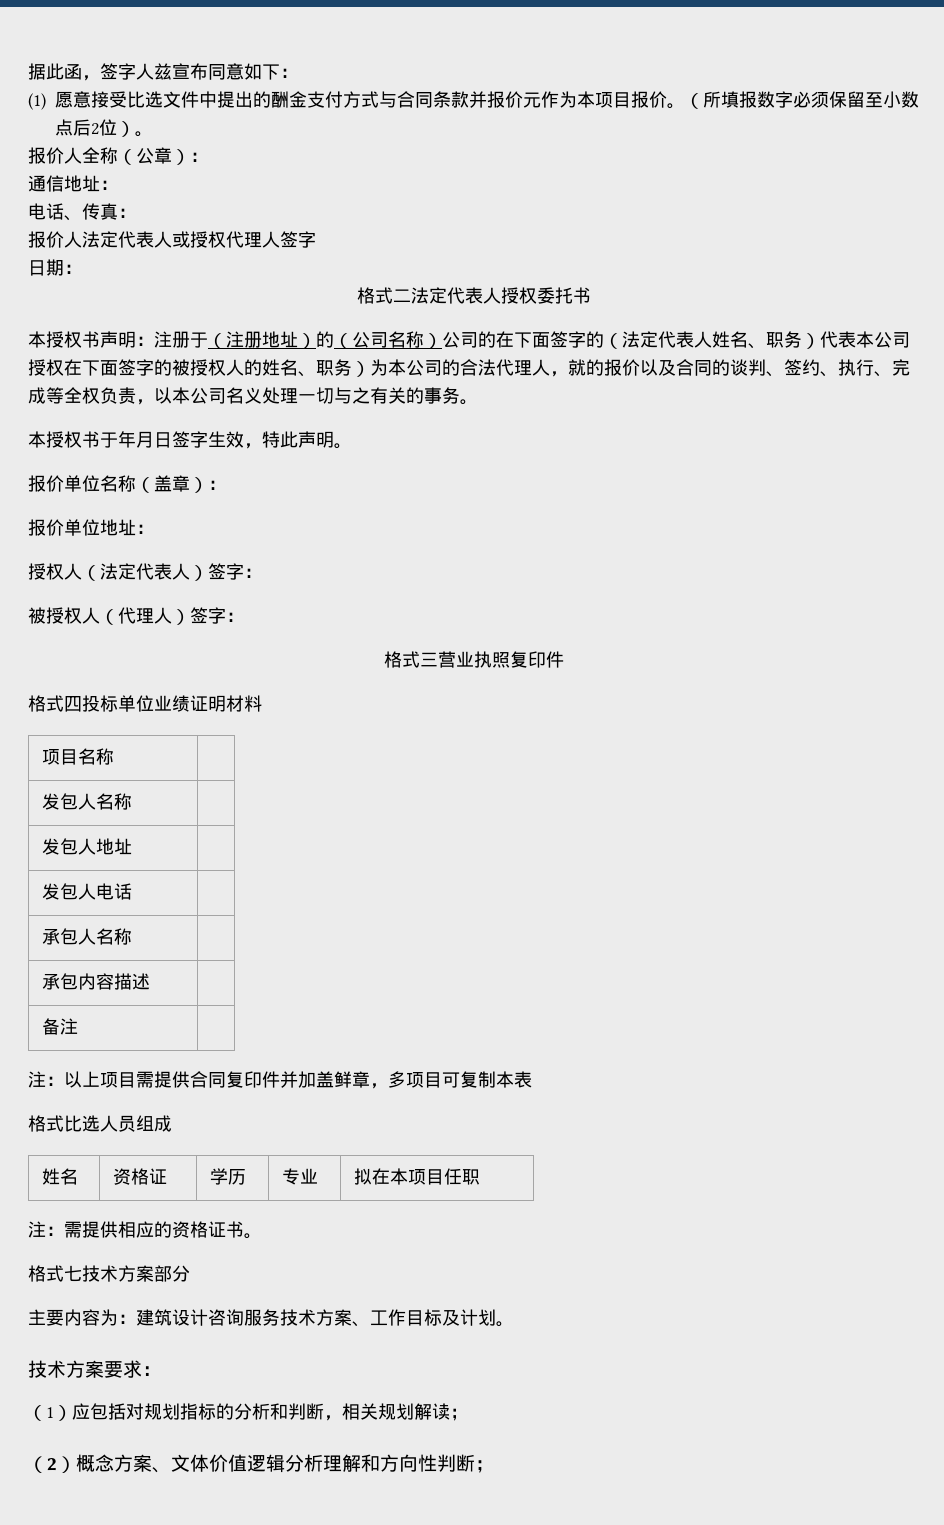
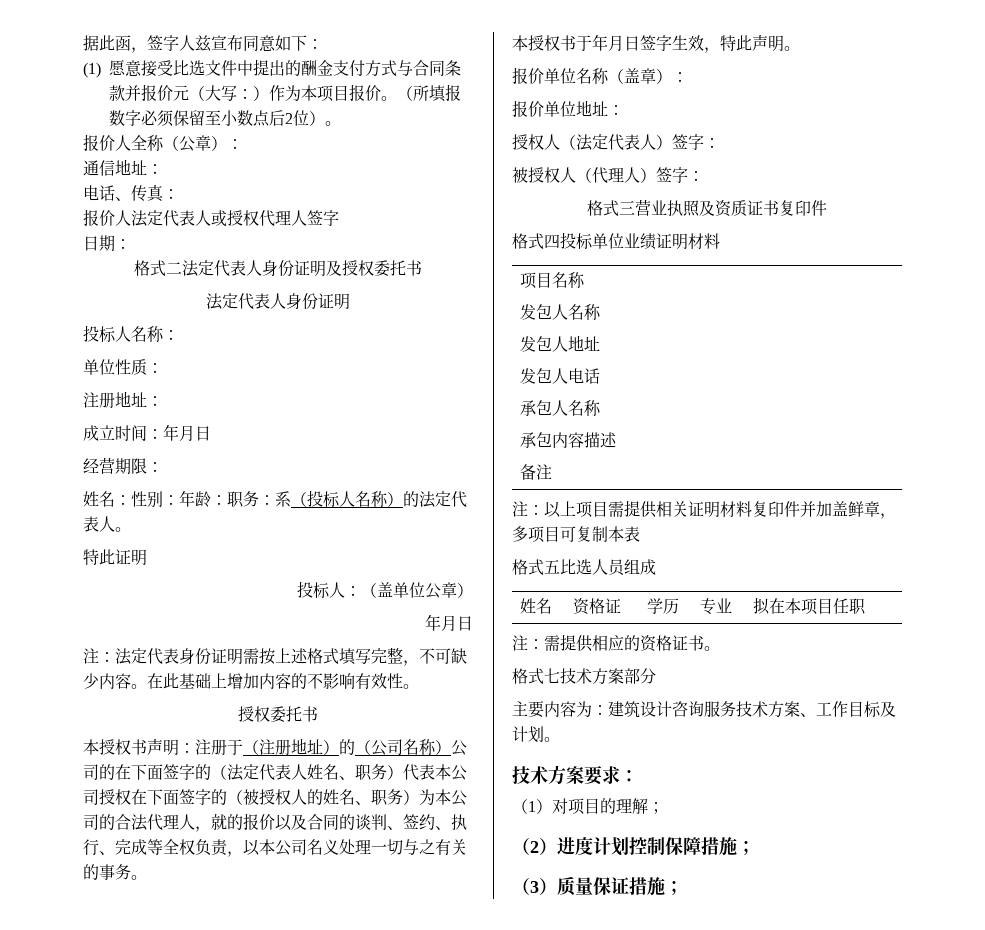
(541, 100) none -> [189,85,269,101] （大写：）
(501, 295) none -> [262,260,422,277] [206,293,350,310] [83,325,179,343] [83,359,163,376] [83,391,163,408] [83,424,211,441] [83,457,163,474] [83,490,467,508] [83,516,131,532] [83,549,147,566] [297,581,473,599] [425,614,473,631] [83,647,467,666] [83,673,419,689] 身份证明及授权委托书 // 法定代表人身份证明 // 投标人名称： // 单位性质： // 注册地址： // 成立时间：年月日 // 经营期限： // 姓名：性别：年龄：职务：系（投标人名称）的法定代表人。 // 特此证明 // 投标人：（盖单位公章） // 年月日 // 注：法定代表身份证明需按上述格式填写完整，不可缺少内容。在此基础上增加内容的不影响有效性。 //
(172, 367) none -> [227,790,243,805] （
(510, 660) none -> [699,200,779,217] 及资质证书
[190,1071,226,1088] 合同 -> [656,501,752,518] 相关证明材料
(64, 1123) none -> [544,559,560,574] 五
[72,1403,468,1421] [28,1454,475,1473] 应包括对规划指标的分析和判断，相关规划解读； // （2）概念方案、文体价值逻辑分析理解和方向性判断 -> [552,798,664,815] [512,837,755,856] [512,876,665,896] 对项目的理解； // （2）进度计划控制保障措施； // （3）质量保证措施

